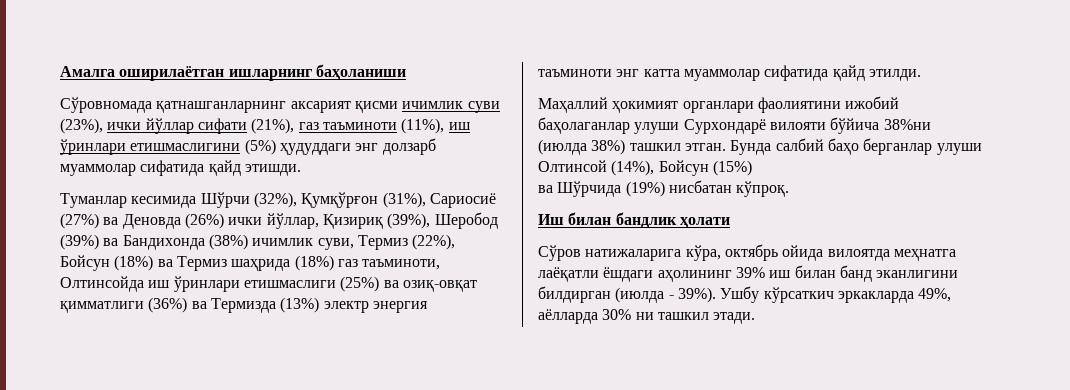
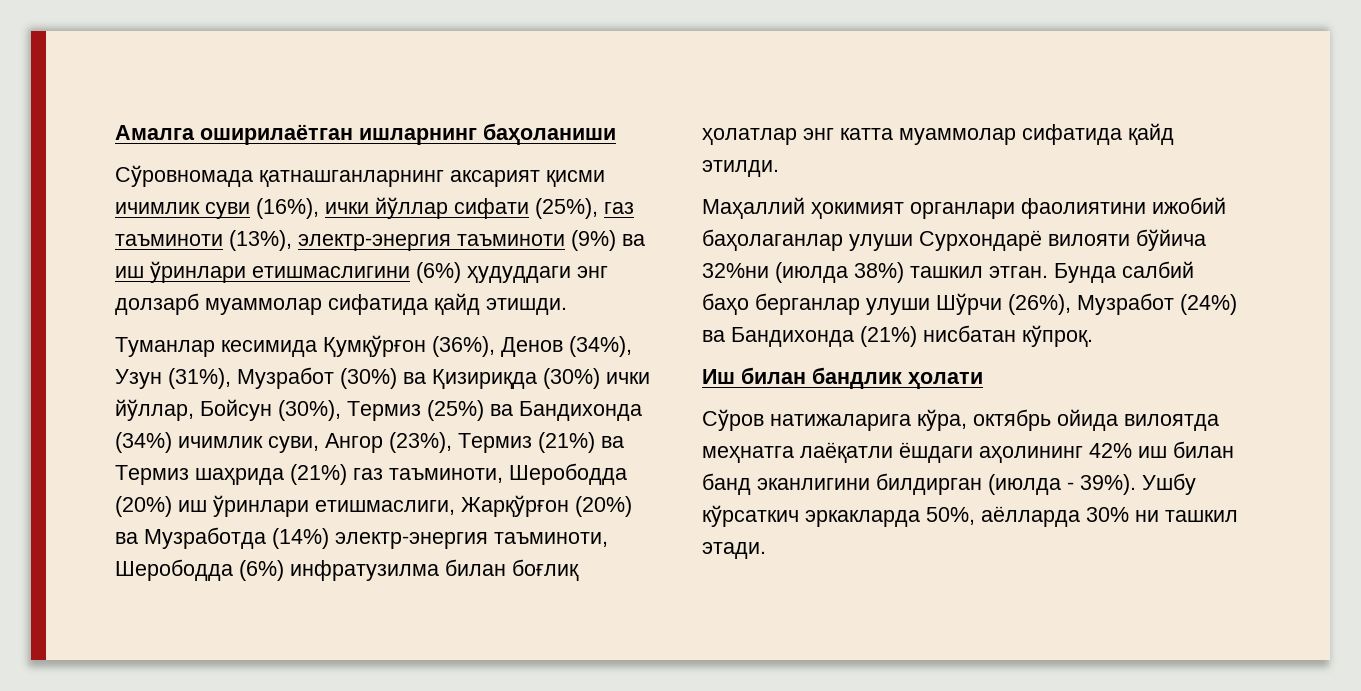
[60,118,103,134] (23%), -> [256,198,319,219] (16%),
[251,118,295,134] (21%), -> [535,198,598,219] (25%),
[401,118,445,134] (11%), -> [229,230,645,251] (13%), электр-энергия таъминоти (9%) ва
[244,139,276,155] (5%) -> [416,262,461,283] (6%)
[200,192,496,208] [60,212,498,229] [60,234,248,250] Шўрчи (32%), Қумқўрғон (31%), Сариосиё (27%) ва Деновда (26%) ички йўллар, Қизириқ (39%), Шеробод (39%) ва Бандихонда (38%) -> [323,335,632,357] [115,367,650,389] [115,399,642,421] [115,432,172,453] Қумқўрғон (36%), Денов (34%), Узун (31%), Музработ (30%) ва Қизириқда (30%) ички йўллар, Бойсун (30%), Термиз (25%) ва Бандихонда (34%)
[357,234,456,250] [60,255,154,271] Термиз (22%), Бойсун (18%) -> [325,432,595,453] Ангор (23%), Термиз (21%)
[294,255,334,271] (18%) -> [290,464,347,485] (21%)
[60,276,477,292] [60,297,428,313] [538,69,612,77] Олтинсойда иш ўринлари етишмаслиги (25%) ва озиқ-овқат қимматлиги (36%) ва Термизда (13%) электр энергия таъминоти -> [509,463,627,485] [115,495,632,517] [115,527,608,549] [115,559,579,581] [702,128,797,145] Шерободда (20%) иш ўринлари етишмаслиги, Жарқўрғон (20%) ва Музработда (14%) электр-энергия таъминоти, Шерободда (6%) инфратузилма билан боғлиқ ҳолатлар
[883,119,931,130] 38%ни -> [702,263,769,278] 32%ни
[538,160,752,176] [538,181,665,197] Олтинсой (14%), Бойсун (15%) // ва Шўрчида (19%) -> [936,293,1237,315] [702,326,917,347] Шўрчи (26%), Музработ (24%) ва Бандихонда (21%)
[735,267,765,278] 39% -> [1089,443,1132,458] 42%
[918,288,952,302] 49%, -> [926,507,975,525] 50%,

